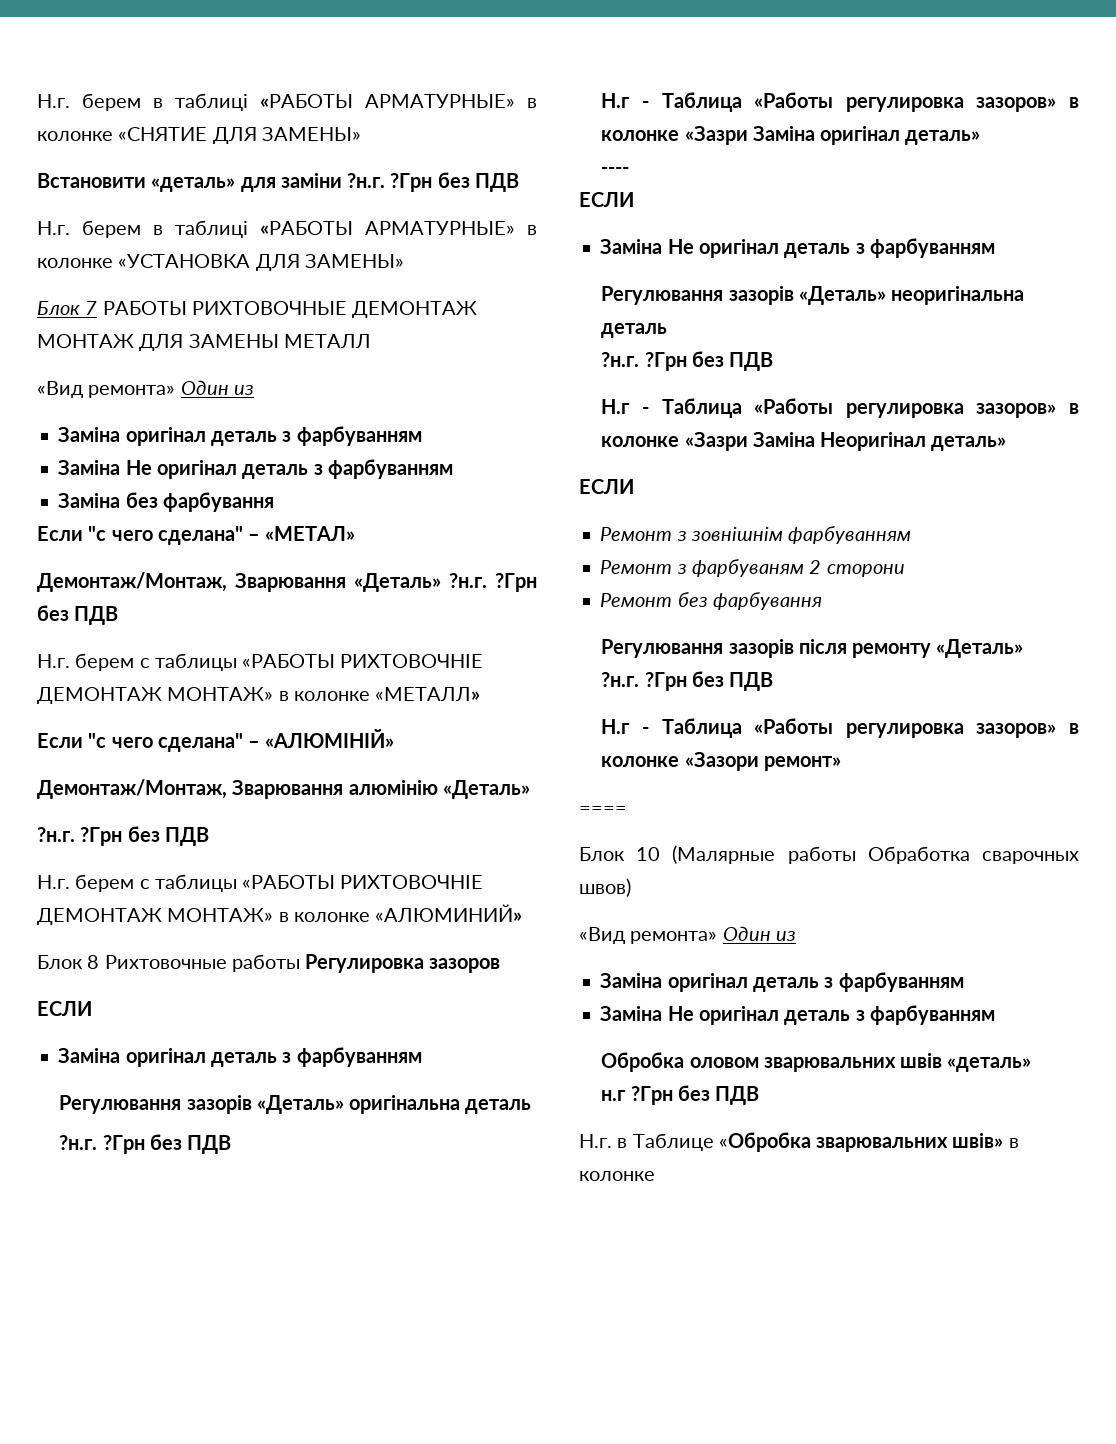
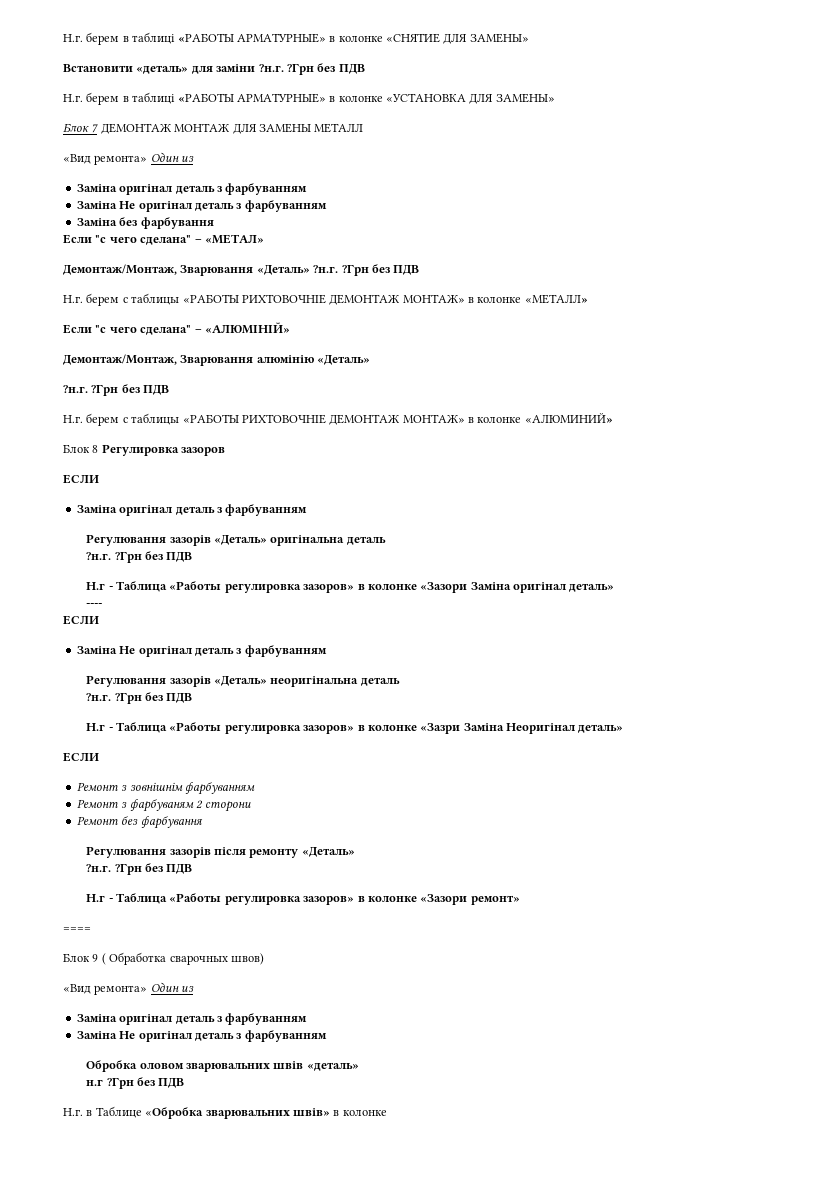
[102,301,347,315] РАБОТЫ РИХТОВОЧНЫЕ -> (99, 128) none
[104,954,300,972] Рихтовочные работы -> (99, 449) none
[684,126,748,145] «Зазри -> [420,582,468,593] «Зазори
[636,845,856,864] 10 (Малярные работы -> [92,953,106,965] 9 (

